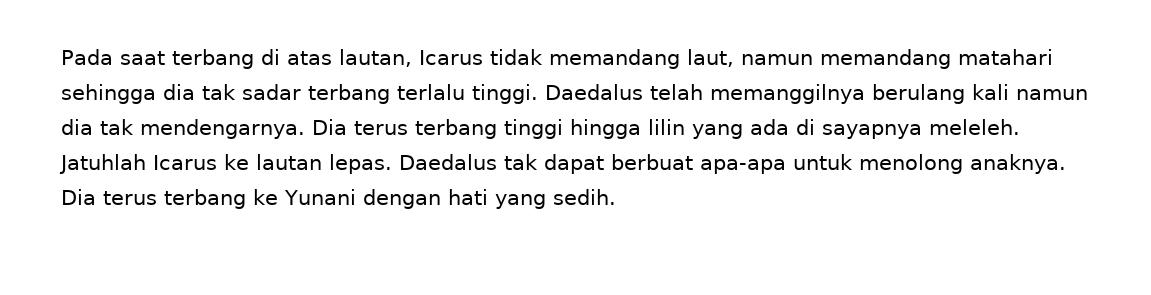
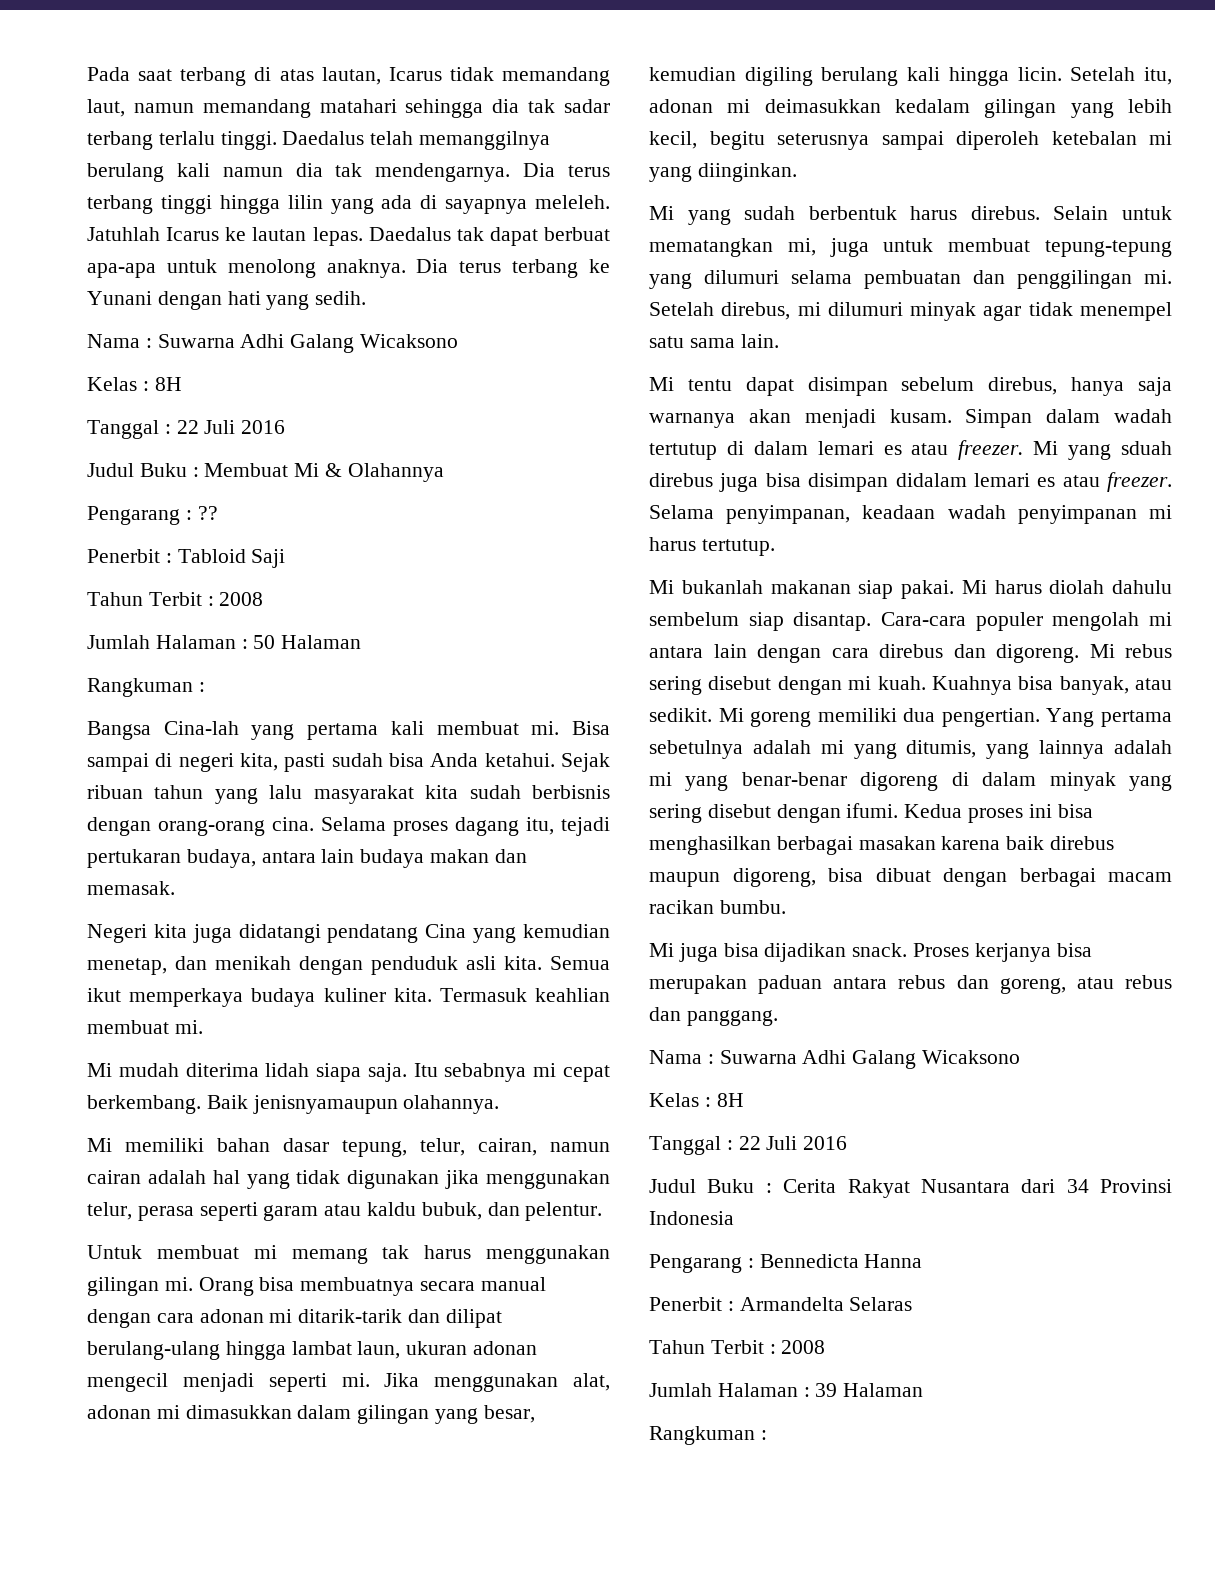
(616, 197) none -> [87,334,459,353] [87,377,182,391] [87,420,286,439] [87,463,444,482] [87,506,218,525] [87,549,286,568] [87,592,264,606] [87,635,362,649] [87,678,205,697] [87,721,610,740] [87,753,610,772] [87,785,610,804] [87,817,610,836] [87,849,527,868] [87,881,175,895] [87,924,610,943] [87,956,610,975] [87,988,610,1007] [87,1020,203,1034] [87,1063,610,1082] [87,1095,500,1114] [87,1138,610,1157] [87,1170,610,1189] [87,1202,603,1221] [87,1245,610,1264] [87,1277,546,1296] [87,1309,502,1328] [87,1341,538,1360] [87,1373,610,1392] [87,1405,535,1424] [649,67,1172,86] [649,99,1172,118] [649,131,1172,150] [649,163,797,182] [649,206,1172,225] [649,238,1172,257] [649,270,1172,289] [649,302,1172,321] [649,334,779,348] [649,377,1172,396] [649,409,1172,428] [649,440,1172,460] [649,472,1172,492] [649,505,1172,524] [649,537,775,556] [649,580,1172,599] [649,612,1172,631] [649,644,1172,663] [649,676,1172,695] [649,708,1172,727] [649,740,1172,759] [649,772,1172,791] [649,803,1093,823] [649,836,1115,855] [649,868,1172,887] [649,900,786,914] [649,943,1092,962] [649,975,1172,994] [649,1007,778,1026] [649,1050,1021,1069] [649,1093,744,1107] [649,1136,848,1155] [649,1179,1172,1198] [649,1211,734,1225] [649,1254,923,1273] [649,1297,913,1311] [649,1340,826,1354] [649,1383,924,1397] [649,1426,767,1445] // Nama : Suwarna Adhi Galang Wicaksono // Kelas : 8H // Tanggal : 22 Juli 2016 // Judul Buku : Membuat Mi & Olahannya // Pengarang : ?? // Penerbit : Tabloid Saji // Tahun Terbit : 2008 // Jumlah Halaman : 50 Halaman // Rangkuman : // Bangsa Cina-lah yang pertama kali membuat mi. Bisa sampai di negeri kita, pasti sudah bisa Anda ketahui. Sejak ribuan tahun yang lalu masyarakat kita sudah berbisnis dengan orang-orang cina. Selama proses dagang itu, tejadi pertukaran budaya, antara lain budaya makan dan memasak. // Negeri kita juga didatangi pendatang Cina yang kemudian menetap, dan menikah dengan penduduk asli kita. Semua ikut memperkaya budaya kuliner kita. Termasuk keahlian membuat mi. // Mi mudah diterima lidah siapa saja. Itu sebabnya mi cepat berkembang. Baik jenisnyamaupun olahannya. // Mi memiliki bahan dasar tepung, telur, cairan, namun cairan adalah hal yang tidak digunakan jika menggunakan telur, perasa seperti garam atau kaldu bubuk, dan pelentur. // Untuk membuat mi memang tak harus menggunakan gilingan mi. Orang bisa membuatnya secara manual dengan cara adonan mi ditarik-tarik dan dilipat berulang-ulang hingga lambat laun, ukuran adonan mengecil menjadi seperti mi. Jika menggunakan alat, adonan mi dimasukkan dalam gilingan yang besar, kemudian digiling berulang kali hingga licin. Setelah itu, adonan mi deimasukkan kedalam gilingan yang lebih kecil, begitu seterusnya sampai diperoleh ketebalan mi yang diinginkan. // Mi yang sudah berbentuk harus direbus. Selain untuk mematangkan mi, juga untuk membuat tepung-tepung yang dilumuri selama pembuatan dan penggilingan mi. Setelah direbus, mi dilumuri minyak agar tidak menempel satu sama lain. // Mi tentu dapat disimpan sebelum direbus, hanya saja warnanya akan menjadi kusam. Simpan dalam wadah tertutup di dalam lemari es atau freezer. Mi yang sduah direbus juga bisa disimpan didalam lemari es atau freezer. Selama penyimpanan, keadaan wadah penyimpanan mi harus tertutup. // Mi bukanlah makanan siap pakai. Mi harus diolah dahulu sembelum siap disantap. Cara-cara populer mengolah mi antara lain dengan cara direbus dan digoreng. Mi rebus sering disebut dengan mi kuah. Kuahnya bisa banyak, atau sedikit. Mi goreng memiliki dua pengertian. Yang pertama sebetulnya adalah mi yang ditumis, yang lainnya adalah mi yang benar-benar digoreng di dalam minyak yang sering disebut dengan ifumi. Kedua proses ini bisa menghasilkan berbagai masakan karena baik direbus maupun digoreng, bisa dibuat dengan berbagai macam racikan bumbu. // Mi juga bisa dijadikan snack. Proses kerjanya bisa merupakan paduan antara rebus dan goreng, atau rebus dan panggang. // Nama : Suwarna Adhi Galang Wicaksono // Kelas : 8H // Tanggal : 22 Juli 2016 // Judul Buku : Cerita Rakyat Nusantara dari 34 Provinsi Indonesia // Pengarang : Bennedicta Hanna // Penerbit : Armandelta Selaras // Tahun Terbit : 2008 // Jumlah Halaman : 39 Halaman // Rangkuman :

